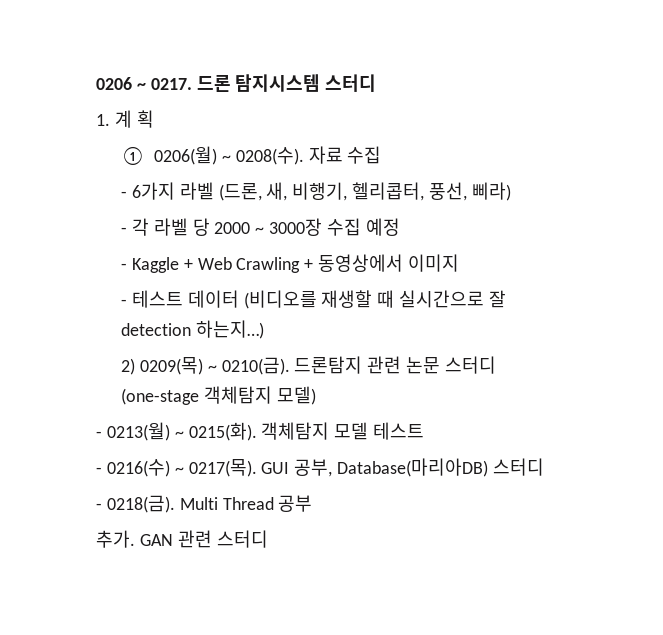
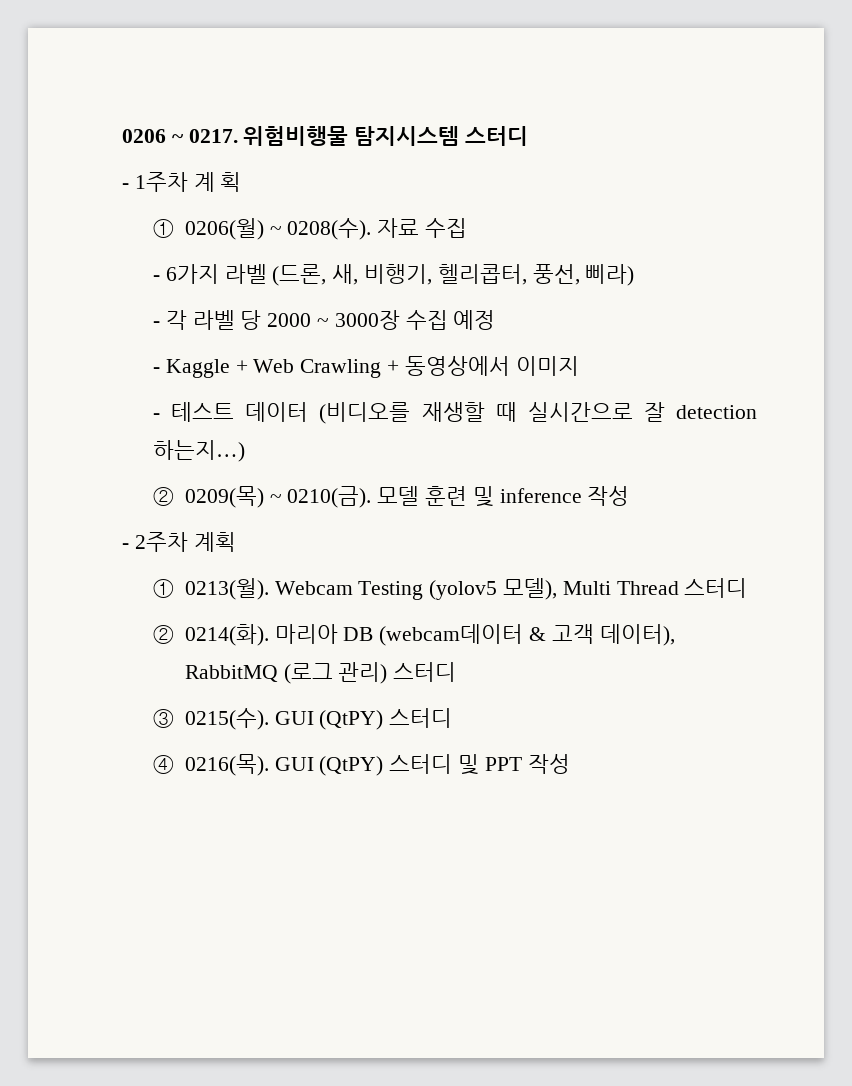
[196,75,231,92] 드론 -> [243,126,349,146] 위험비행물
[96,114,110,126] 1. -> [122,172,188,192] - 1주차
[121,358,136,375] 2) -> [152,487,174,506] ②
[294,356,497,374] [121,386,316,405] [96,422,425,441] [96,458,545,477] [96,495,313,513] [96,530,268,548] 드론탐지 관련 논문 스터디 (one-stage 객체탐지 모델) // - 0213(월) ~ 0215(화). 객체탐지 모델 테스트 // - 0216(수) ~ 0217(목). GUI 공부, Database(마리아DB) 스터디 // - 0218(금). Multi Thread 공부 // 추가. GAN 관련 스터디 -> [377,486,630,507] [122,532,236,552] [152,578,748,600] [152,624,675,646] [184,662,457,684] [152,708,453,730] [152,754,570,776] 모델 훈련 및 inference 작성 // - 2주차 계획 // ① 0213(월). Webcam Testing (yolov5 모델), Multi Thread 스터디 // ② 0214(화). 마리아 DB (webcam데이터 & 고객 데이터), RabbitMQ (로그 관리) 스터디 // ③ 0215(수). GUI (QtPY) 스터디 // ④ 0216(목). GUI (QtPY) 스터디 및 PPT 작성

